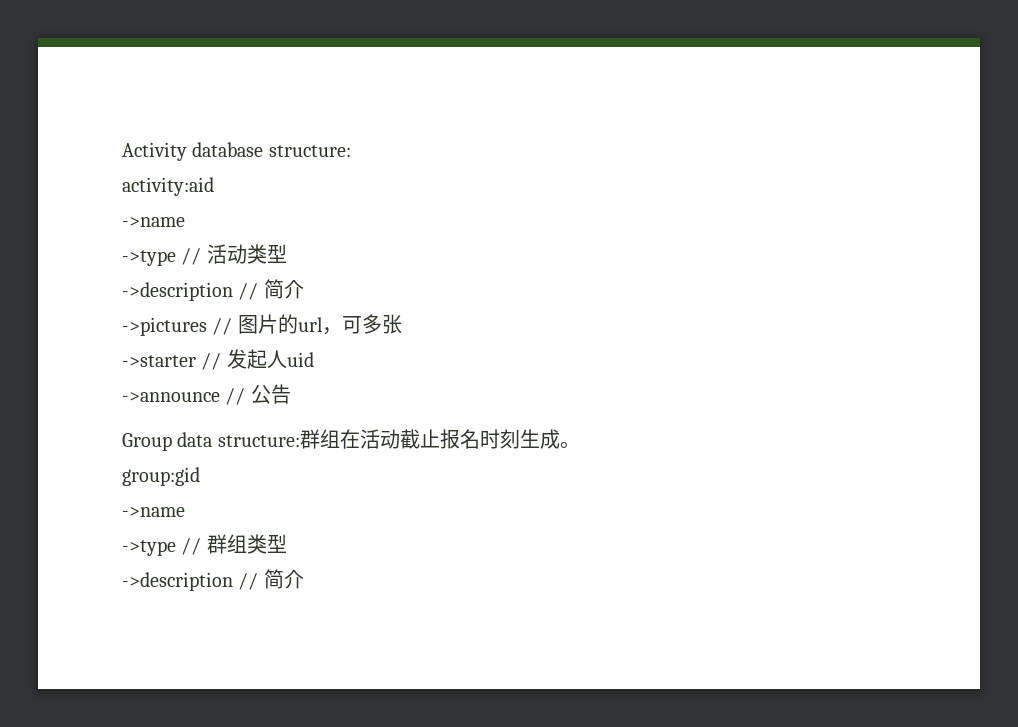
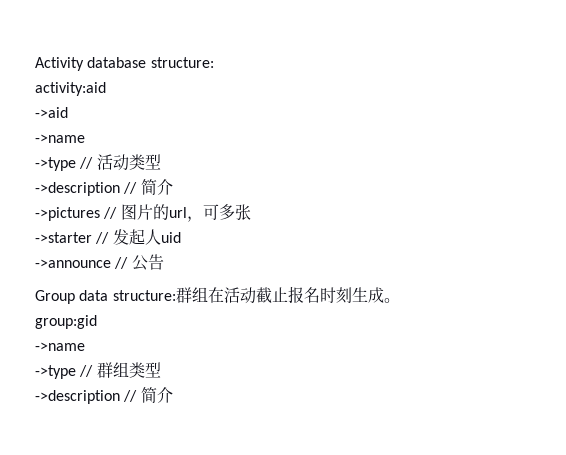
(214, 186) none -> [35,107,68,118] // ->aid

